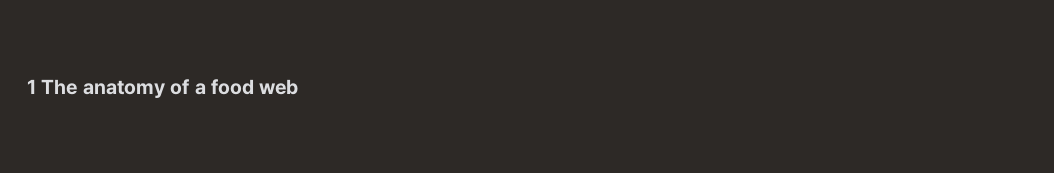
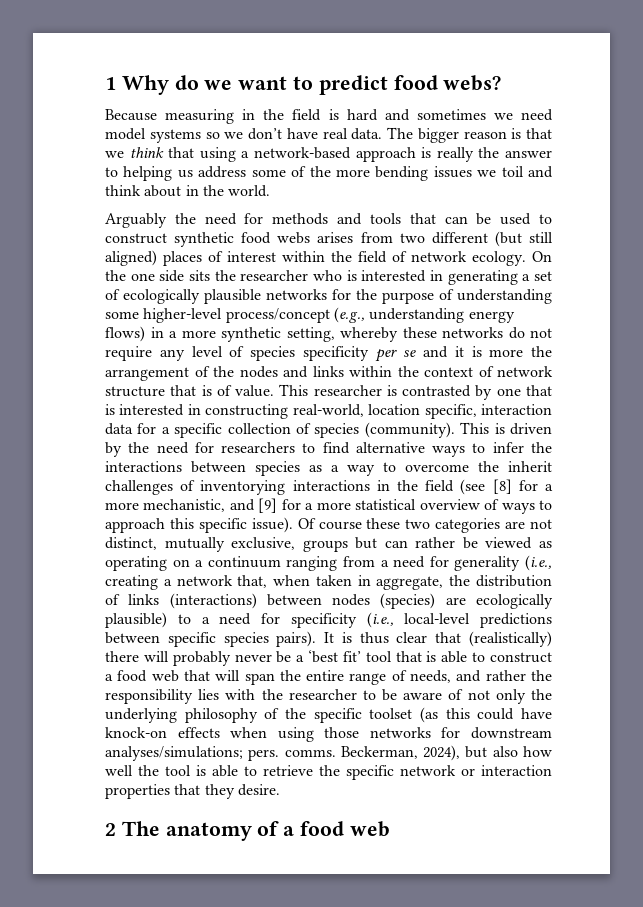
(36, 86) none -> [121,75,502,95] [105,109,553,124] [105,127,552,143] [105,147,553,162] [105,166,553,181] [105,185,271,197] [105,213,552,228] [105,231,553,247] [105,250,552,266] [105,270,552,285] [105,289,552,304] [105,307,515,323] [105,326,552,342] [105,346,552,362] [105,366,553,381] [105,384,552,400] [105,404,552,419] [105,422,552,438] [105,442,552,457] [105,461,552,476] [105,479,553,495] [105,498,552,514] [105,517,552,533] [105,537,552,552] [105,555,553,571] [105,575,552,590] [105,593,553,609] [105,612,552,628] [105,631,552,647] [105,650,553,666] [105,670,552,685] [105,689,552,704] [105,707,552,723] [105,727,552,742] [105,745,552,761] [105,765,552,780] [105,784,280,799] [105,823,116,836] Why do we want to predict food webs? // Because measuring in the field is hard and sometimes we need model systems so we don’t have real data. The bigger reason is that we think that using a network-based approach is really the answer to helping us address some of the more bending issues we toil and think about in the world. // Arguably the need for methods and tools that can be used to construct synthetic food webs arises from two different (but still aligned) places of interest within the field of network ecology. On the one side sits the researcher who is interested in generating a set of ecologically plausible networks for the purpose of understanding some higher-level process/concept (e.g., understanding energy flows) in a more synthetic setting, whereby these networks do not require any level of species specificity per se and it is more the arrangement of the nodes and links within the context of network structure that is of value. This researcher is contrasted by one that is interested in constructing real-world, location specific, interaction data for a specific collection of species (community). This is driven by the need for researchers to find alternative ways to infer the interactions between species as a way to overcome the inherit challenges of inventorying interactions in the field (see [8] for a more mechanistic, and [9] for a more statistical overview of ways to approach this specific issue). Of course these two categories are not distinct, mutually exclusive, groups but can rather be viewed as operating on a continuum ranging from a need for generality (i.e., creating a network that, when taken in aggregate, the distribution of links (interactions) between nodes (species) are ecologically plausible) to a need for specificity (i.e., local-level predictions between specific species pairs). It is thus clear that (realistically) there will probably never be a ‘best fit’ tool that is able to construct a food web that will span the entire range of needs, and rather the responsibility lies with the researcher to be aware of not only the underlying philosophy of the specific toolset (as this could have knock-on effects when using those networks for downstream analyses/simulations; pers. comms. Beckerman, 2024), but also how well the tool is able to retrieve the specific network or interaction properties that they desire. // 2

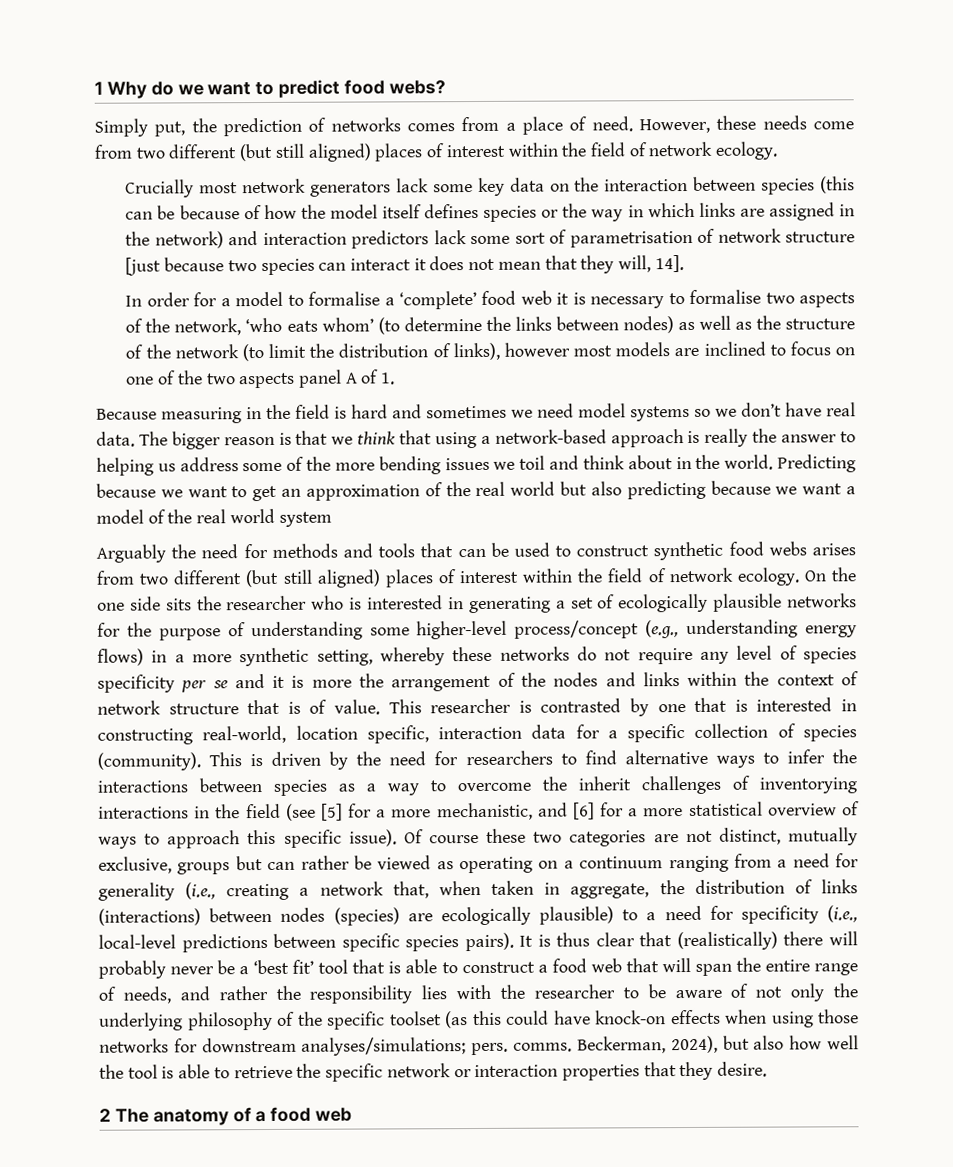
(502, 83) none -> [94,115,854,137] [94,141,779,162] [125,176,855,198] [125,202,855,222] [125,228,855,249] [125,255,684,276] [125,289,855,310] [125,315,856,336] [125,341,856,362] [126,369,396,389] // Simply put, the prediction of networks comes from a place of need. However, these needs come from two different (but still aligned) places of interest within the field of network ecology. // Crucially most network generators lack some key data on the interaction between species (this can be because of how the model itself defines species or the way in which links are assigned in the network) and interaction predictors lack some sort of parametrisation of network structure [just because two species can interact it does not mean that they will, 14]. // In order for a model to formalise a ‘complete’ food web it is necessary to formalise two aspects of the network, ‘who eats whom’ (to determine the links between nodes) as well as the structure of the network (to limit the distribution of links), however most models are inclined to focus on one of the two aspects panel A of 1.
(271, 191) none -> [777,454,857,473] [96,480,857,502] [96,508,332,527] Predicting because we want to get an approximation of the real world but also predicting because we want a model of the real world system
[492,479,512,494] [8] -> [320,803,343,821] [5]
[258,498,278,513] [9] -> [572,802,595,820] [6]

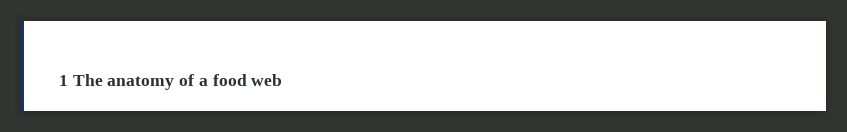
[106,79,446,99] [94,115,854,137] [94,141,779,162] [125,176,855,198] [125,202,855,222] [125,228,855,249] [125,255,684,276] [125,289,855,310] [125,315,856,336] [125,341,856,362] [126,369,396,389] [96,402,856,424] [96,428,856,450] [96,454,857,476] [96,480,857,502] [96,508,332,527] [96,541,856,563] [96,567,856,588] [97,593,858,614] [97,619,857,641] [97,645,858,667] [97,671,859,693] [97,697,858,717] [97,723,857,745] [97,749,858,771] [97,775,857,796] [98,801,860,821] [98,827,858,849] [98,853,859,875] [98,879,858,901] [98,905,858,926] [98,931,859,953] [98,957,858,979] [98,983,858,1004] [99,1009,859,1031] [99,1035,860,1056] [99,1061,768,1082] [99,1108,111,1122] Why do we want to predict food webs? // Simply put, the prediction of networks comes from a place of need. However, these needs come from two different (but still aligned) places of interest within the field of network ecology. // Crucially most network generators lack some key data on the interaction between species (this can be because of how the model itself defines species or the way in which links are assigned in the network) and interaction predictors lack some sort of parametrisation of network structure [just because two species can interact it does not mean that they will, 14]. // In order for a model to formalise a ‘complete’ food web it is necessary to formalise two aspects of the network, ‘who eats whom’ (to determine the links between nodes) as well as the structure of the network (to limit the distribution of links), however most models are inclined to focus on one of the two aspects panel A of 1. // Because measuring in the field is hard and sometimes we need model systems so we don’t have real data. The bigger reason is that we think that using a network-based approach is really the answer to helping us address some of the more bending issues we toil and think about in the world. Predicting because we want to get an approximation of the real world but also predicting because we want a model of the real world system // Arguably the need for methods and tools that can be used to construct synthetic food webs arises from two different (but still aligned) places of interest within the field of network ecology. On the one side sits the researcher who is interested in generating a set of ecologically plausible networks for the purpose of understanding some higher-level process/concept (e.g., understanding energy flows) in a more synthetic setting, whereby these networks do not require any level of species specificity per se and it is more the arrangement of the nodes and links within the context of network structure that is of value. This researcher is contrasted by one that is interested in constructing real-world, location specific, interaction data for a specific collection of species (community). This is driven by the need for researchers to find alternative ways to infer the interactions between species as a way to overcome the inherit challenges of inventorying interactions in the field (see [5] for a more mechanistic, and [6] for a more statistical overview of ways to approach this specific issue). Of course these two categories are not distinct, mutually exclusive, groups but can rather be viewed as operating on a continuum ranging from a need for generality (i.e., creating a network that, when taken in aggregate, the distribution of links (interactions) between nodes (species) are ecologically plausible) to a need for specificity (i.e., local-level predictions between specific species pairs). It is thus clear that (realistically) there will probably never be a ‘best fit’ tool that is able to construct a food web that will span the entire range of needs, and rather the responsibility lies with the researcher to be aware of not only the underlying philosophy of the specific toolset (as this could have knock-on effects when using those networks for downstream analyses/simulations; pers. comms. Beckerman, 2024), but also how well the tool is able to retrieve the specific network or interaction properties that they desire. // 2 -> (68, 80) none

